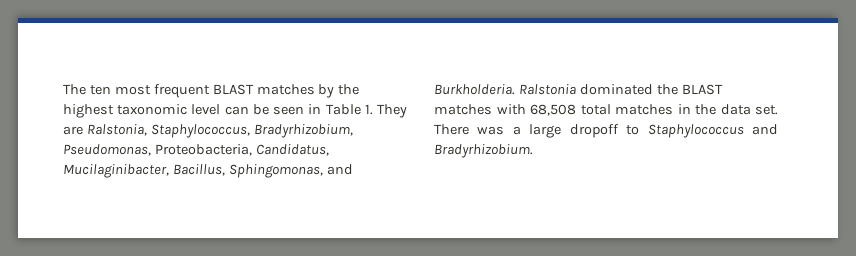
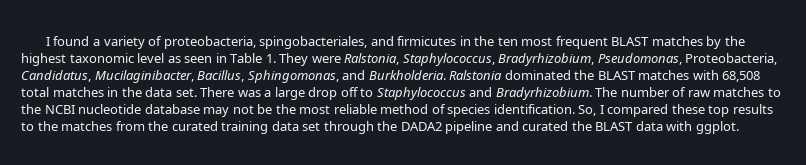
[63,84,86,95] The -> [45,36,495,49] I found a variety of proteobacteria, spingobacteriales, and firmicutes in the
[224,104,269,115] can be -> [167,56,181,63] as
[63,126,83,135] are -> [311,56,341,63] were
[569,124,619,138] dropoff -> [308,87,359,100] drop off
(533, 151) none -> [595,87,781,97] [21,104,773,117] [21,121,739,134] The number of raw matches to the NCBI nucleotide database may not be the most reliable method of species identification. So, I compared these top results to the matches from the curated training data set through the DADA2 pipeline and curated the BLAST data with ggplot.

